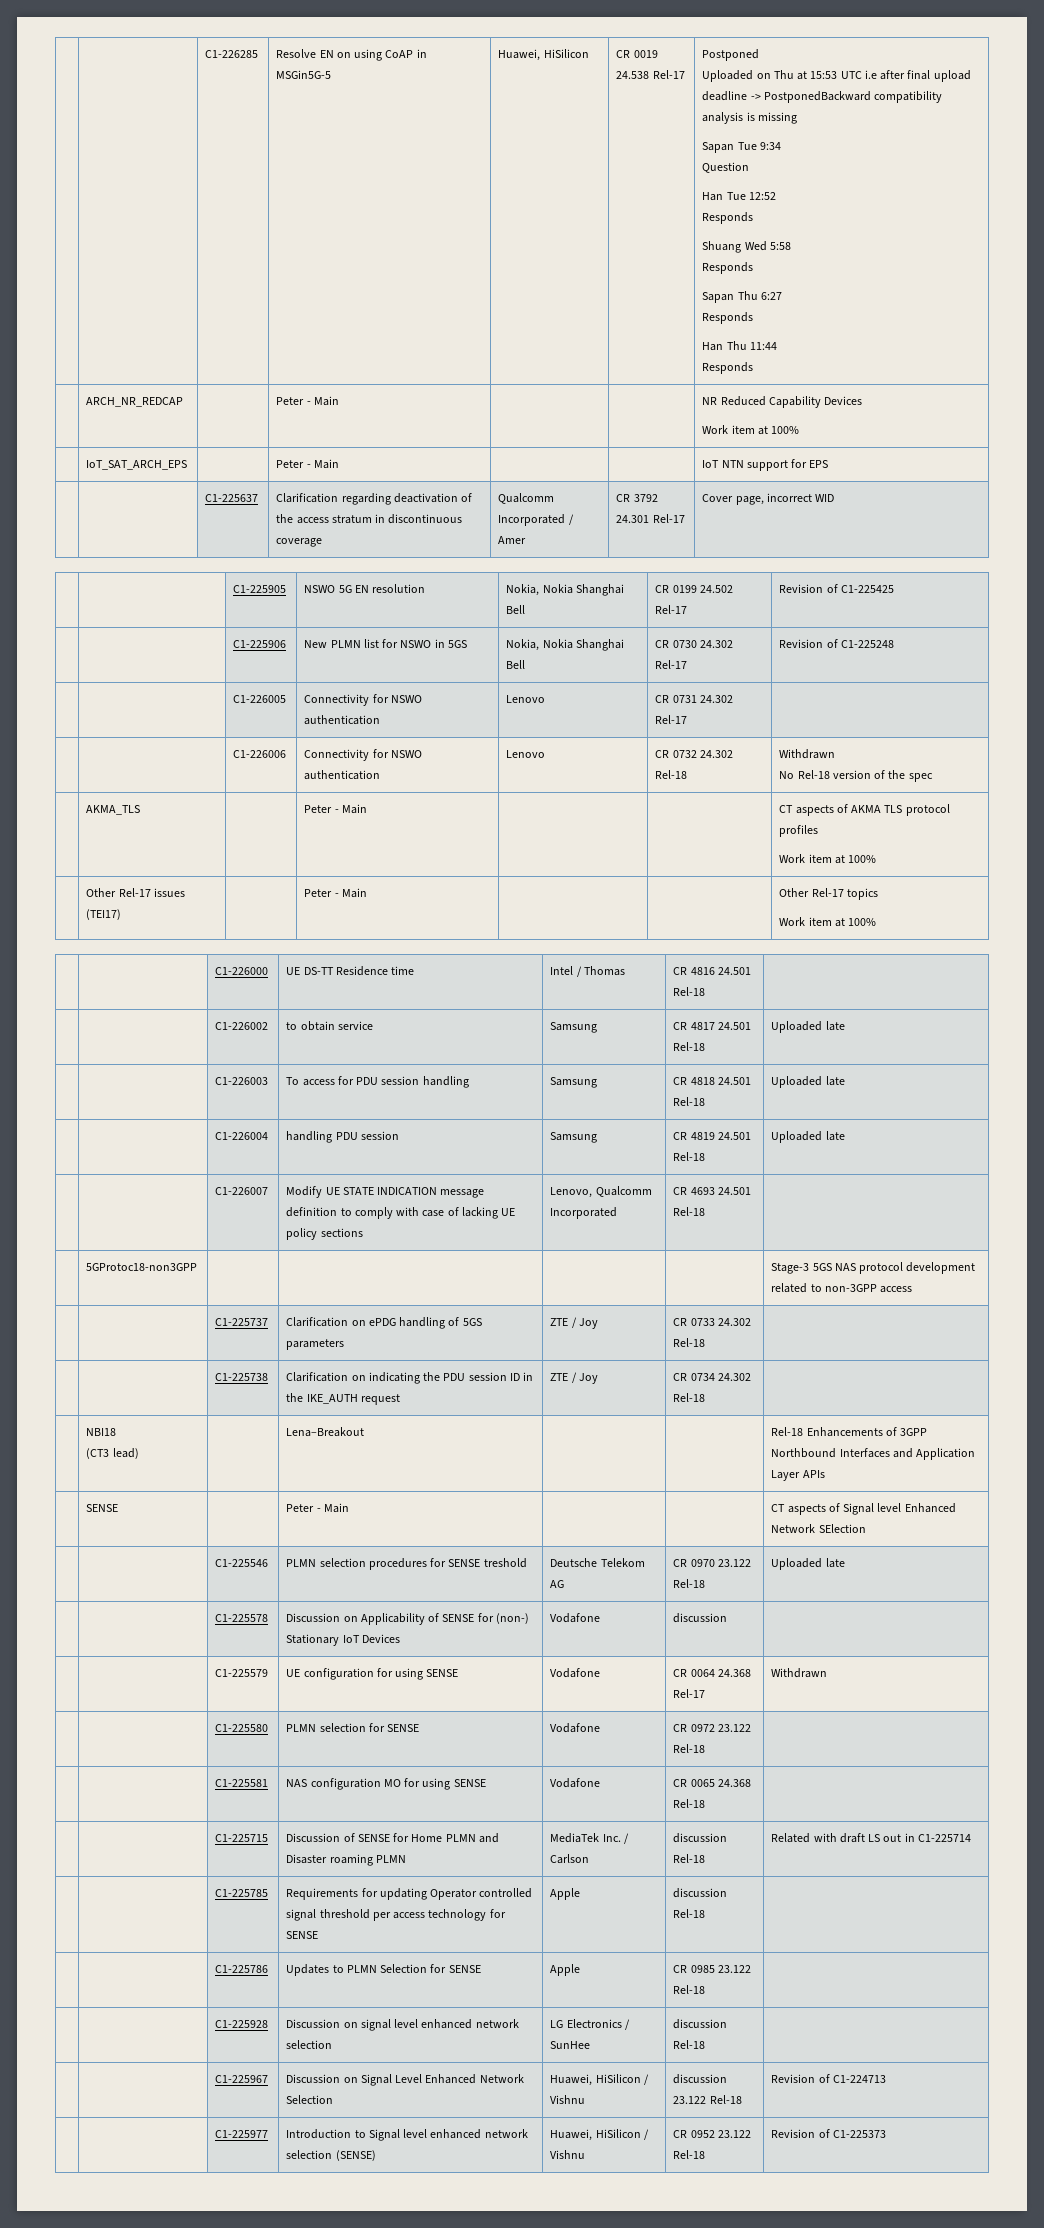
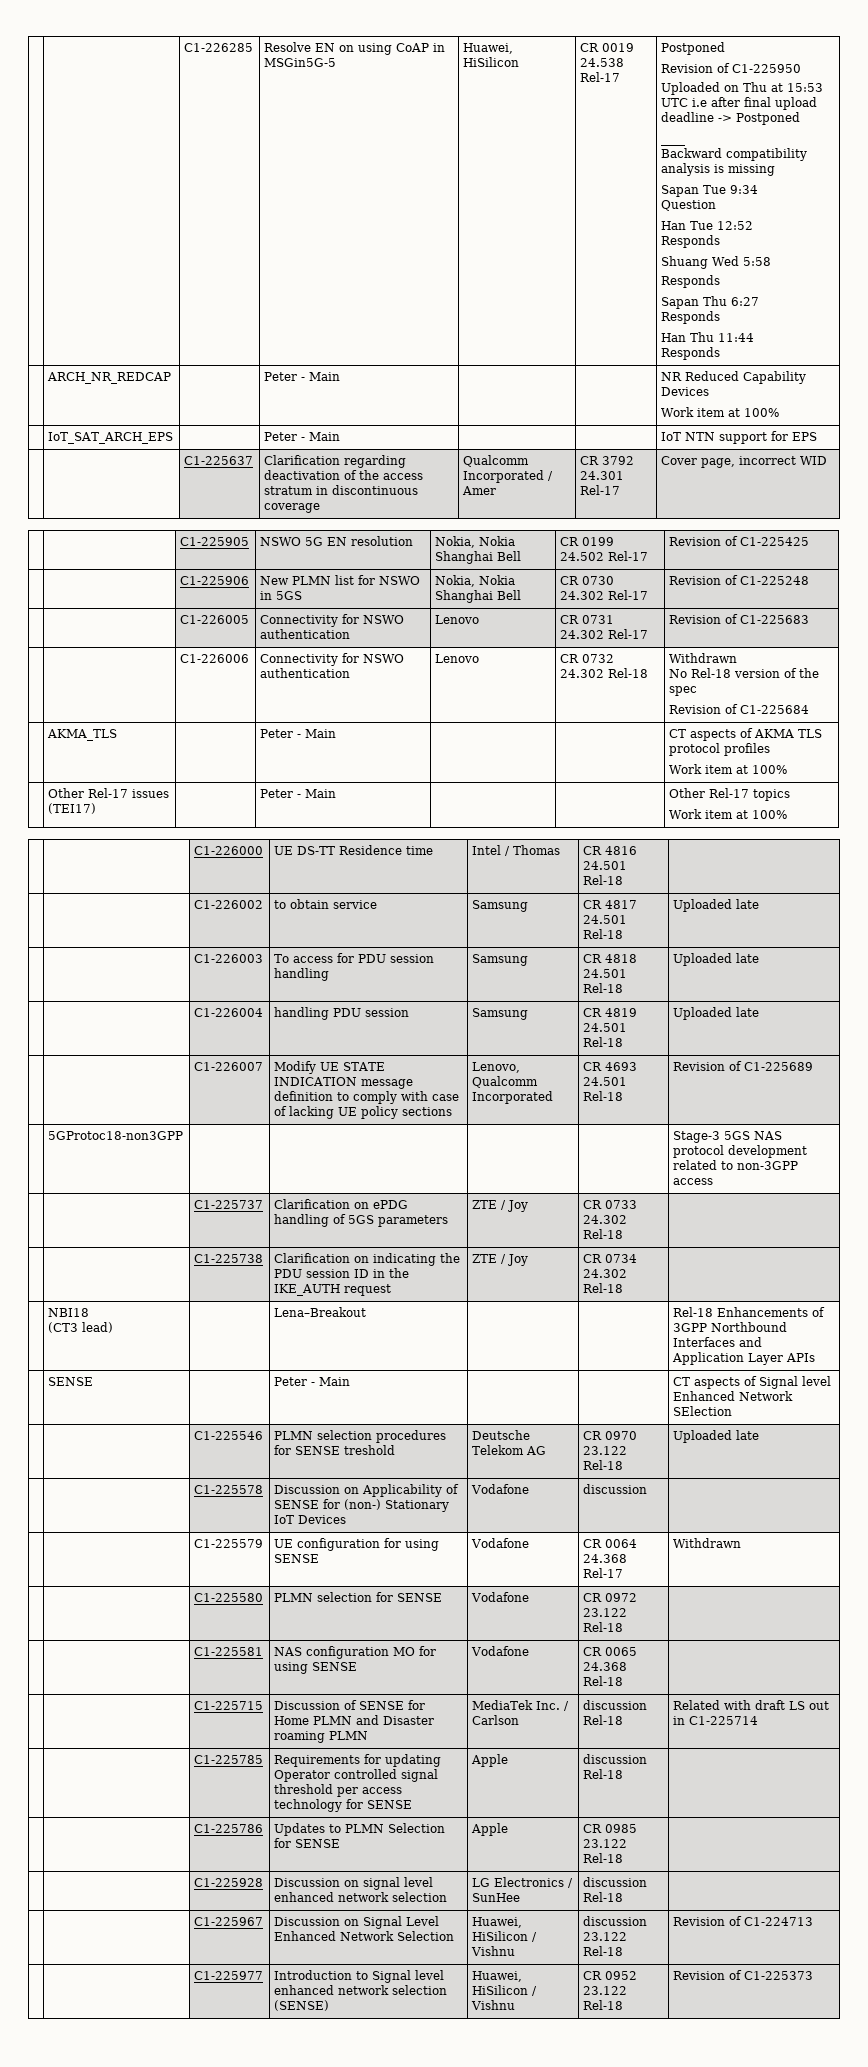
(760, 55) none -> [660,63,801,73] // Revision of C1-225950
[763,91,871,103] PostponedBackward -> [735,112,800,125] [660,143,685,146] [660,148,722,158] Postponed // ____ // Backward
(688, 719) none -> [668,614,809,624] Revision of C1-225683
(933, 777) none -> [668,704,809,714] // Revision of C1-225684
(706, 1211) none -> [672,1061,813,1071] Revision of C1-225689

